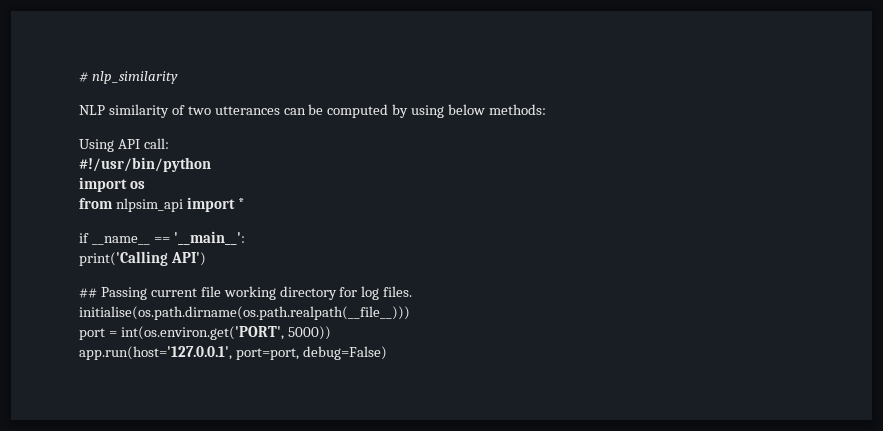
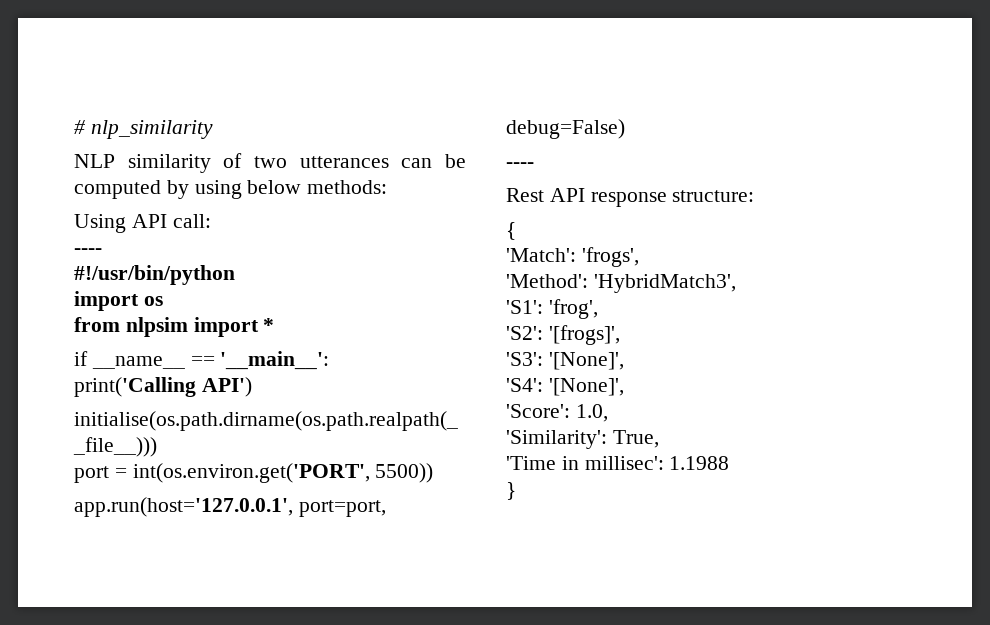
(169, 143) none -> [74,248,102,254] // ----
[115,198,183,212] nlpsim_api -> [125,317,188,337] nlpsim
[79,286,413,300] // ## Passing current file working directory for log files. -> (252, 387) none
[287,326,331,340] 5000)) -> [375,463,434,483] 5500))
(387, 353) none -> [506,162,534,168] [506,188,755,207] [506,222,516,240] [506,247,639,267] [506,274,736,293] [506,299,598,319] [506,325,620,345] [506,352,624,370] [506,378,624,396] [506,404,608,422] [506,430,659,449] [506,456,730,470] [506,482,516,500] // ---- // Rest API response structure: // { // 'Match': 'frogs', // 'Method': 'HybridMatch3', // 'S1': 'frog', // 'S2': '[frogs]', // 'S3': '[None]', // 'S4': '[None]', // 'Score': 1.0, // 'Similarity': True, // 'Time in millisec': 1.1988 // }

